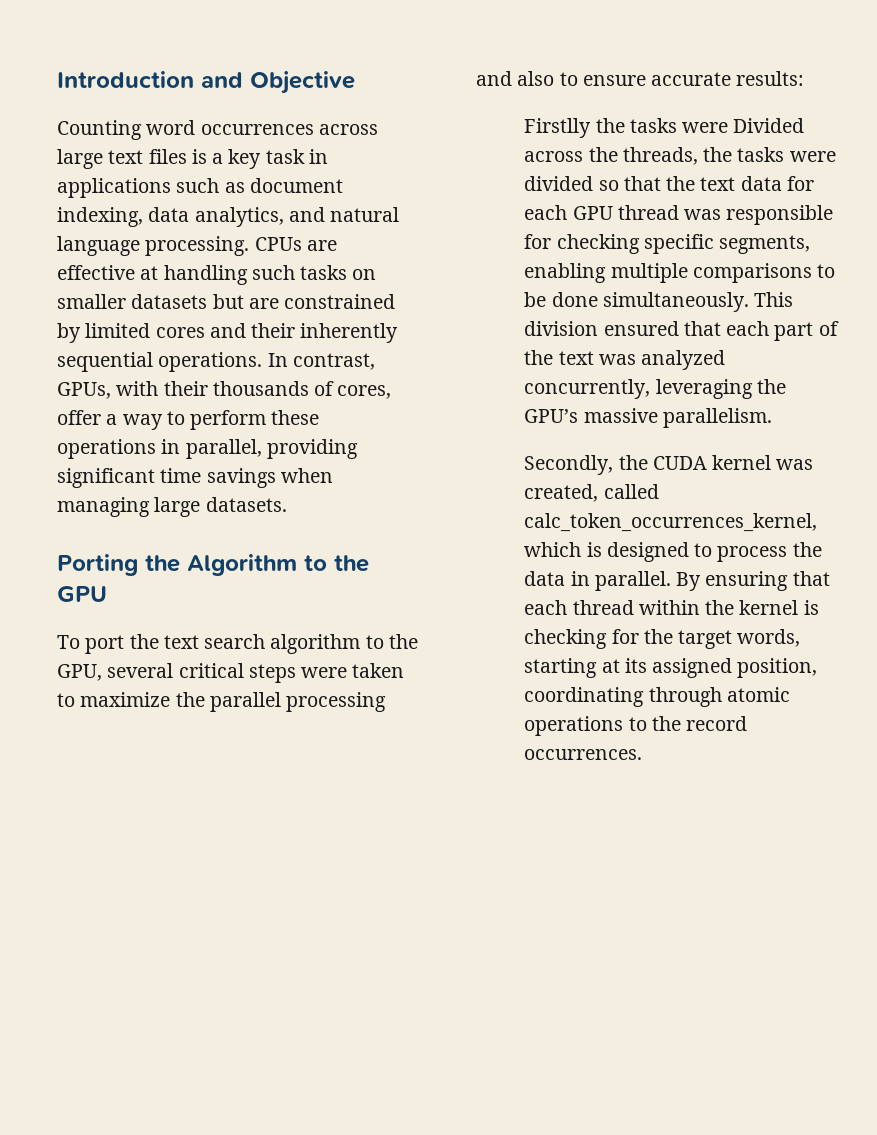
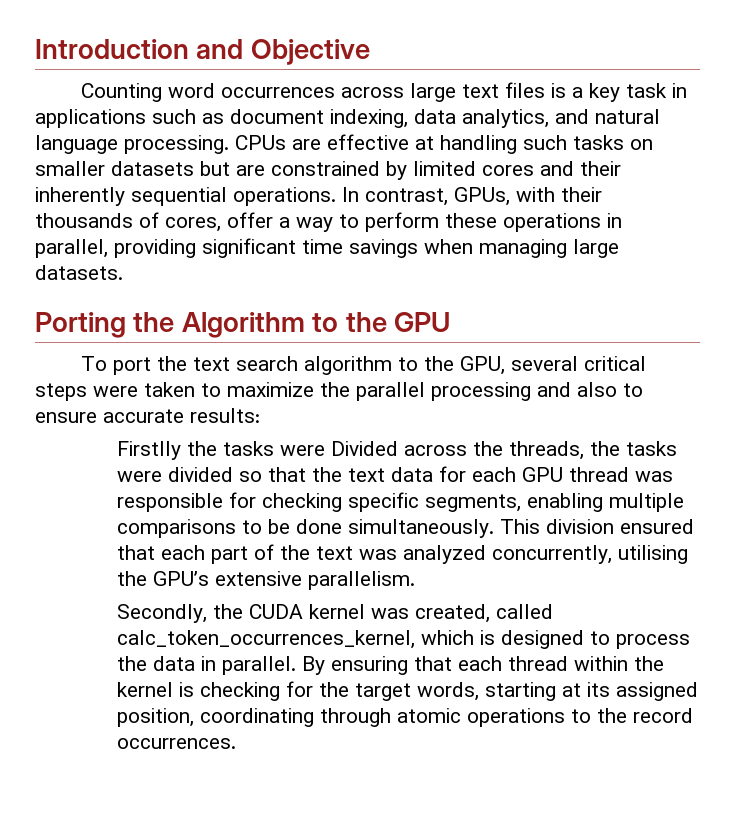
[655,379,753,399] leveraging -> [617,545,688,564] utilising
[583,408,658,423] massive -> [214,571,302,586] extensive

